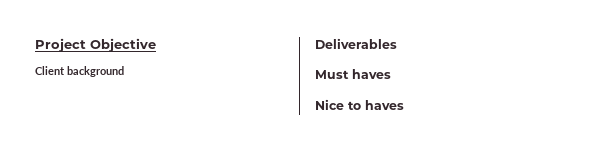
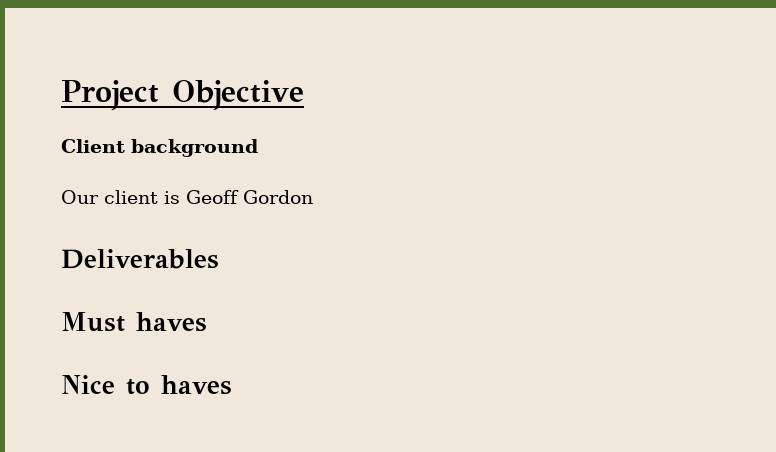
(124, 71) none -> [61,190,313,204] // Our client is Geoff Gordon

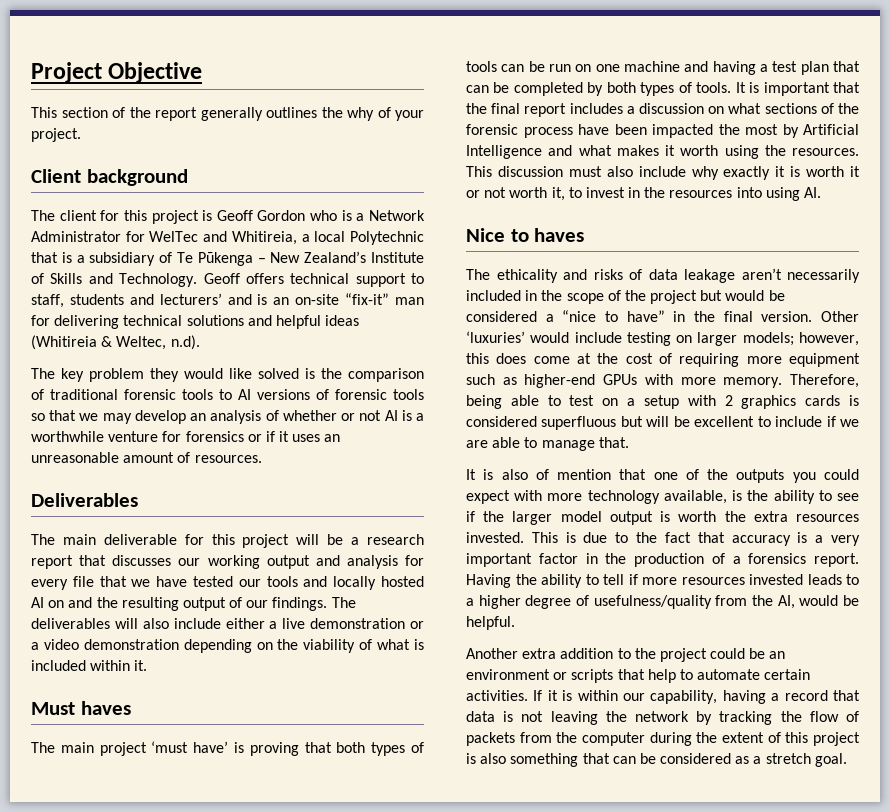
[61,139,258,157] [61,190,313,204] [61,249,219,269] [61,312,207,332] [61,375,232,395] Client background // Our client is Geoff Gordon // Deliverables // Must haves // Nice to haves -> [31,107,424,121] [31,128,81,142] [31,169,188,186] [31,210,425,224] [31,231,425,245] [31,251,425,266] [31,273,424,287] [31,293,425,308] [31,315,360,329] [31,335,200,350] [31,368,424,382] [31,389,424,400] [31,410,424,424] [31,431,341,442] [31,452,262,463] [31,493,138,507] [31,534,425,548] [31,555,424,569] [31,576,425,590] [31,597,356,611] [31,618,424,629] [31,639,425,653] [31,660,148,671] [31,701,131,715] [31,741,425,756] [466,61,860,75] [466,82,860,96] [466,103,859,117] [466,124,859,138] [466,145,859,159] [466,166,860,180] [466,187,822,201] [466,228,585,242] [466,268,860,283] [466,290,785,304] [466,310,859,322] [466,331,859,346] [466,353,860,367] [466,374,859,388] [466,395,859,409] [466,416,860,430] [466,437,629,451] [466,469,859,483] [466,490,859,504] [466,511,859,525] [466,532,860,546] [466,553,859,567] [466,574,859,588] [466,595,860,609] [466,616,515,630] [466,648,786,662] [466,669,811,683] [466,690,860,704] [466,711,859,725] [466,732,860,746] [466,753,847,767] This section of the report generally outlines the why of your project. // Client background // The client for this project is Geoff Gordon who is a Network Administrator for WelTec and Whitireia, a local Polytechnic that is a subsidiary of Te Pūkenga – New Zealand’s Institute of Skills and Technology. Geoff offers technical support to staff, students and lecturers’ and is an on-site “fix-it” man for delivering technical solutions and helpful ideas (Whitireia & Weltec, n.d). // The key problem they would like solved is the comparison of traditional forensic tools to AI versions of forensic tools so that we may develop an analysis of whether or not AI is a worthwhile venture for forensics or if it uses an unreasonable amount of resources. // Deliverables // The main deliverable for this project will be a research report that discusses our working output and analysis for every file that we have tested our tools and locally hosted AI on and the resulting output of our findings. The deliverables will also include either a live demonstration or a video demonstration depending on the viability of what is included within it. // Must haves // The main project ‘must have’ is proving that both types of tools can be run on one machine and having a test plan that can be completed by both types of tools. It is important that the final report includes a discussion on what sections of the forensic process have been impacted the most by Artificial Intelligence and what makes it worth using the resources. This discussion must also include why exactly it is worth it or not worth it, to invest in the resources into using AI. // Nice to haves // The ethicality and risks of data leakage aren’t necessarily included in the scope of the project but would be considered a “nice to have” in the final version. Other ‘luxuries’ would include testing on larger models; however, this does come at the cost of requiring more equipment such as higher-end GPUs with more memory. Therefore, being able to test on a setup with 2 graphics cards is considered superfluous but will be excellent to include if we are able to manage that. // It is also of mention that one of the outputs you could expect with more technology available, is the ability to see if the larger model output is worth the extra resources invested. This is due to the fact that accuracy is a very important factor in the production of a forensics report. Having the ability to tell if more resources invested leads to a higher degree of usefulness/quality from the AI, would be helpful. // Another extra addition to the project could be an environment or scripts that help to automate certain activities. If it is within our capability, having a record that data is not leaving the network by tracking the flow of packets from the computer during the extent of this project is also something that can be considered as a stretch goal.

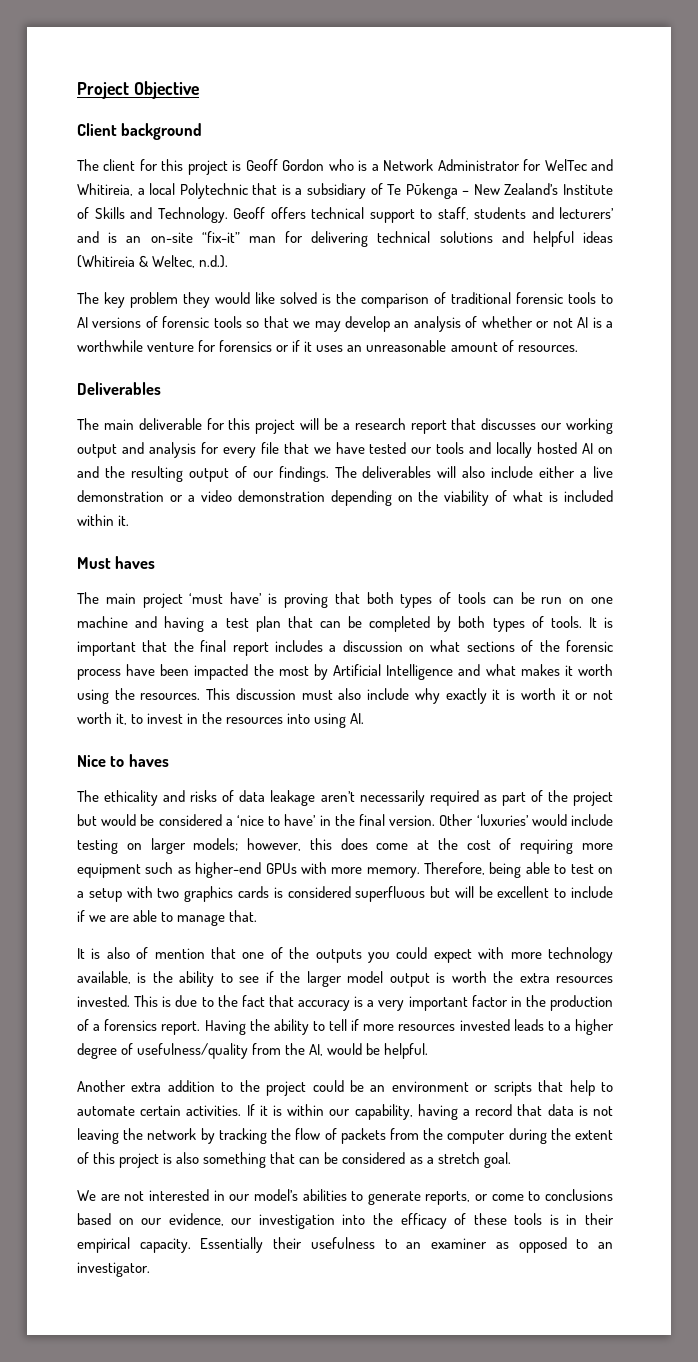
[31,107,424,121] [31,128,81,142] // This section of the report generally outlines the why of your project. -> (199, 90) none
[170,335,200,350] n.d). -> [199,255,229,268] n.d.).
[466,290,604,304] included in the scope -> [429,790,526,806] required as part
[562,310,665,322] “nice to have” -> [237,814,317,826] ‘nice to have’
[724,395,733,406] 2 -> [157,888,180,898] two
(847, 760) none -> [77,1189,614,1205] [77,1213,614,1229] [77,1237,614,1253] [77,1262,150,1277] // We are not interested in our model’s abilities to generate reports, or come to conclusions based on our evidence, our investigation into the efficacy of these tools is in their empirical capacity. Essentially their usefulness to an examiner as opposed to an investigator.

